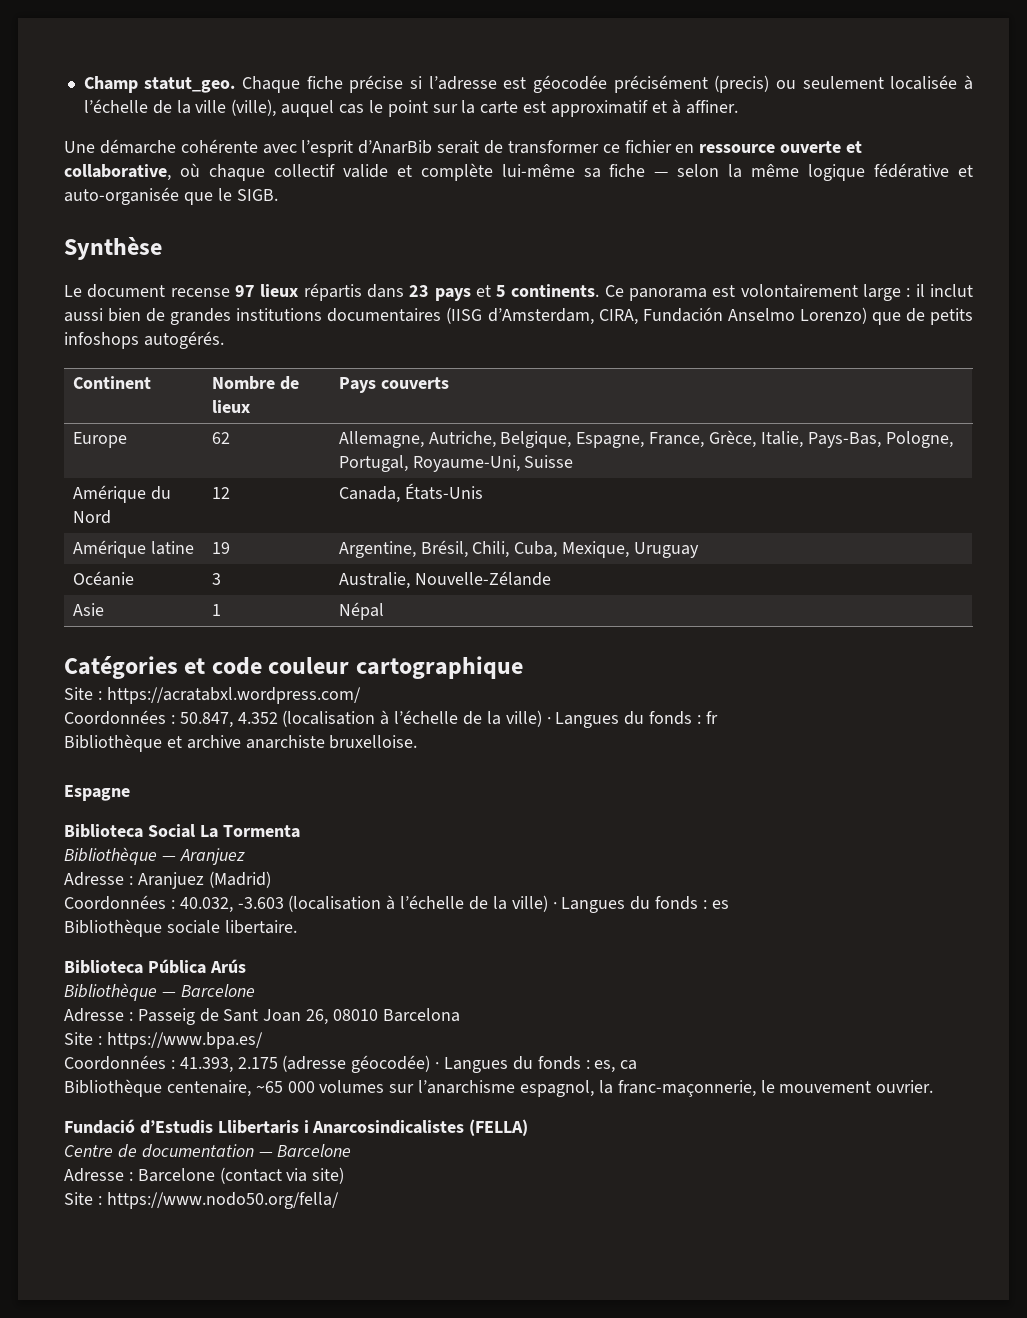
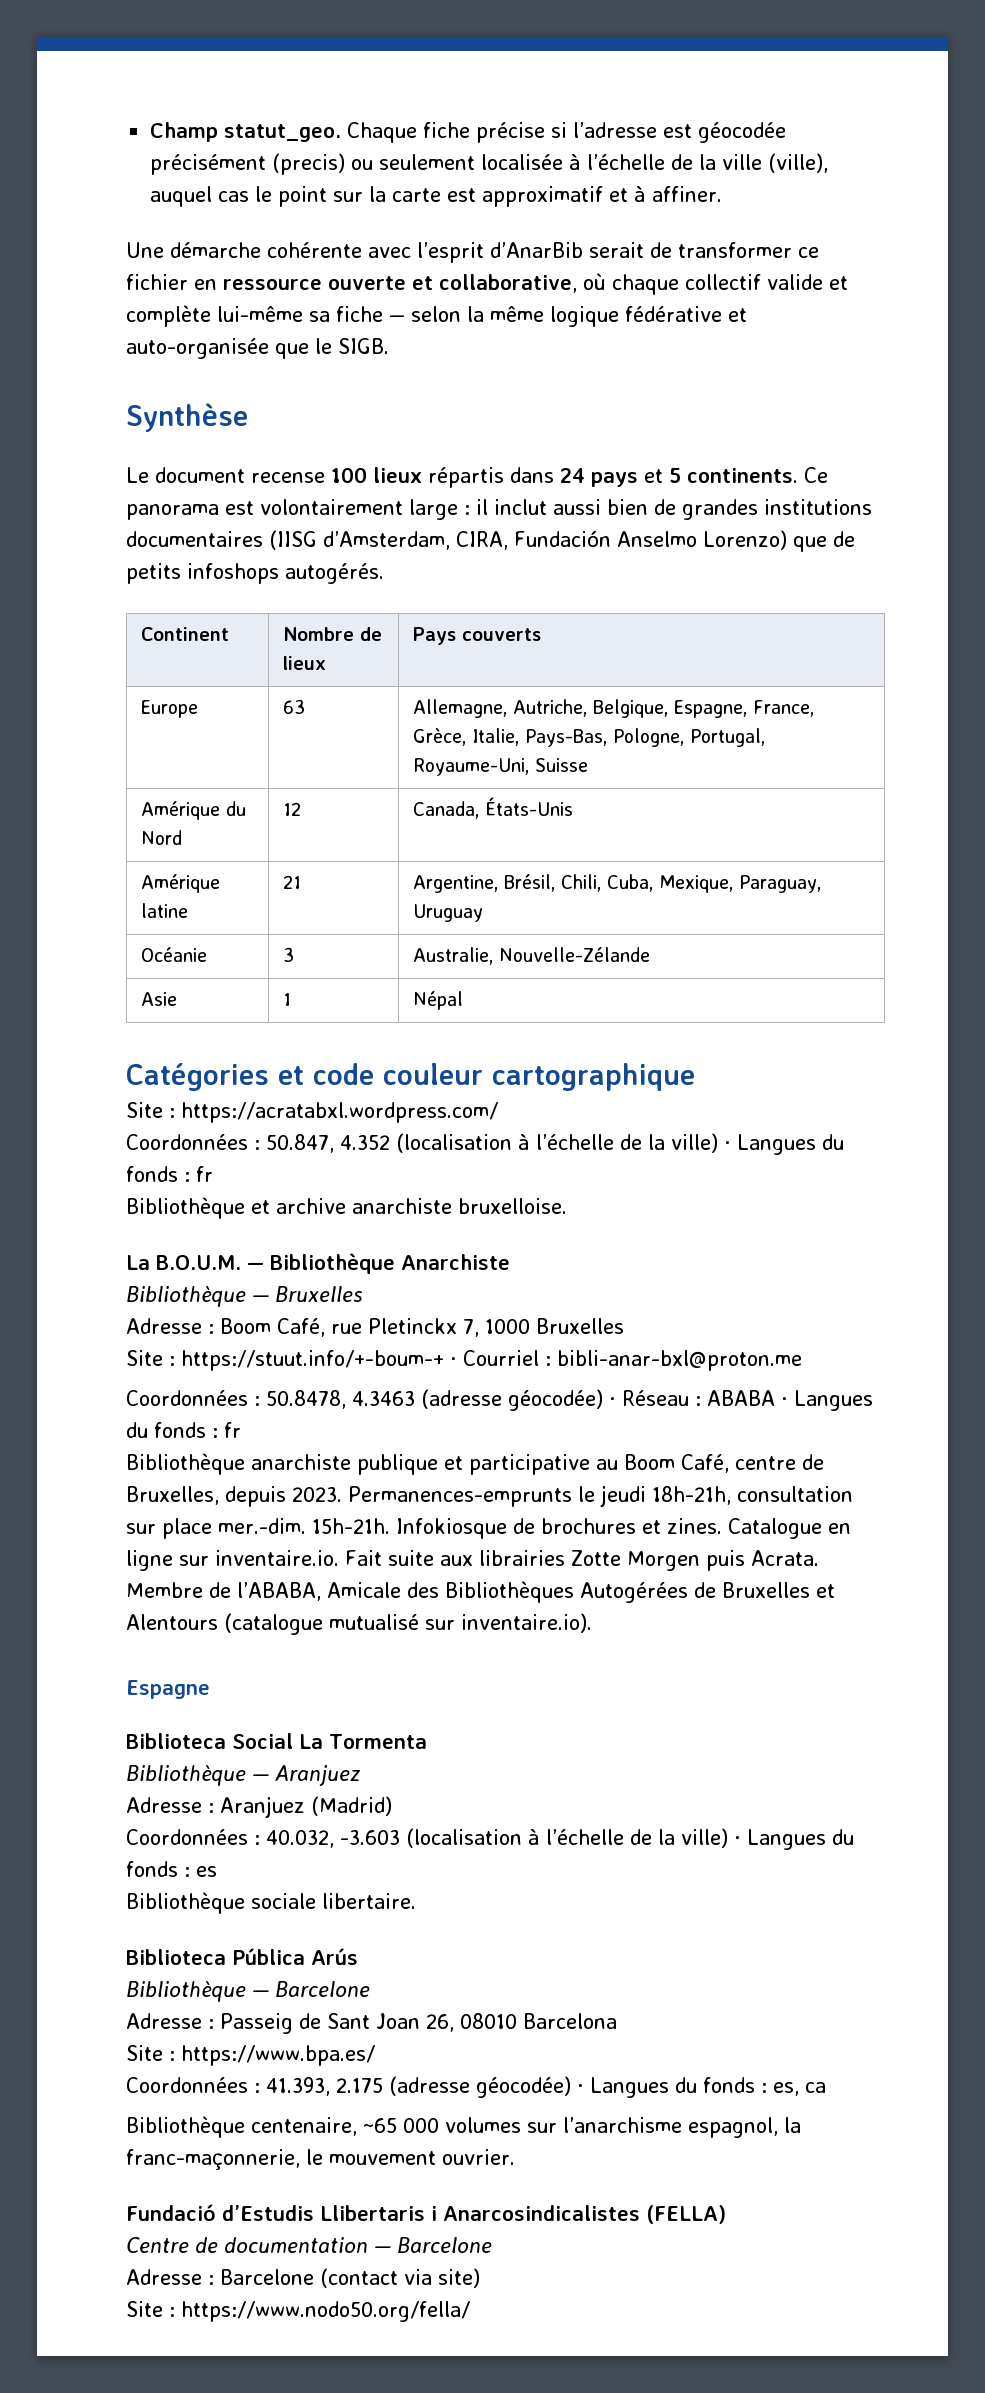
[234,285,255,297] 97 -> [331,467,367,483] 100
[409,285,430,297] 23 -> [560,468,585,483] 24
[211,432,230,444] 62 -> [282,699,305,714] 63
[211,542,230,554] 19 -> [282,875,301,889] 21
(630, 549) none -> [738,875,821,893] Paraguay,
(418, 742) none -> [126,1253,510,1274] [126,1286,363,1307] [126,1318,624,1337] [126,1350,802,1371] [126,1389,873,1411] [126,1422,241,1438] [126,1453,824,1475] [126,1485,853,1507] [126,1518,851,1539] [126,1550,819,1571] [126,1581,835,1603] [126,1613,592,1635] // La B.O.U.M. — Bibliothèque Anarchiste // Bibliothèque — Bruxelles // Adresse : Boom Café, rue Pletinckx 7, 1000 Bruxelles // Site : https://stuut.info/+-boum-+ · Courriel : bibli-anar-bxl@proton.me // Coordonnées : 50.8478, 4.3463 (adresse géocodée) · Réseau : ABABA · Langues du fonds : fr // Bibliothèque anarchiste publique et participative au Boom Café, centre de Bruxelles, depuis 2023. Permanences-emprunts le jeudi 18h-21h, consultation sur place mer.-dim. 15h-21h. Infokiosque de brochures et zines. Catalogue en ligne sur inventaire.io. Fait suite aux librairies Zotte Morgen puis Acrata. Membre de l’ABABA, Amicale des Bibliothèques Autogérées de Bruxelles et Alentours (catalogue mutualisé sur inventaire.io).

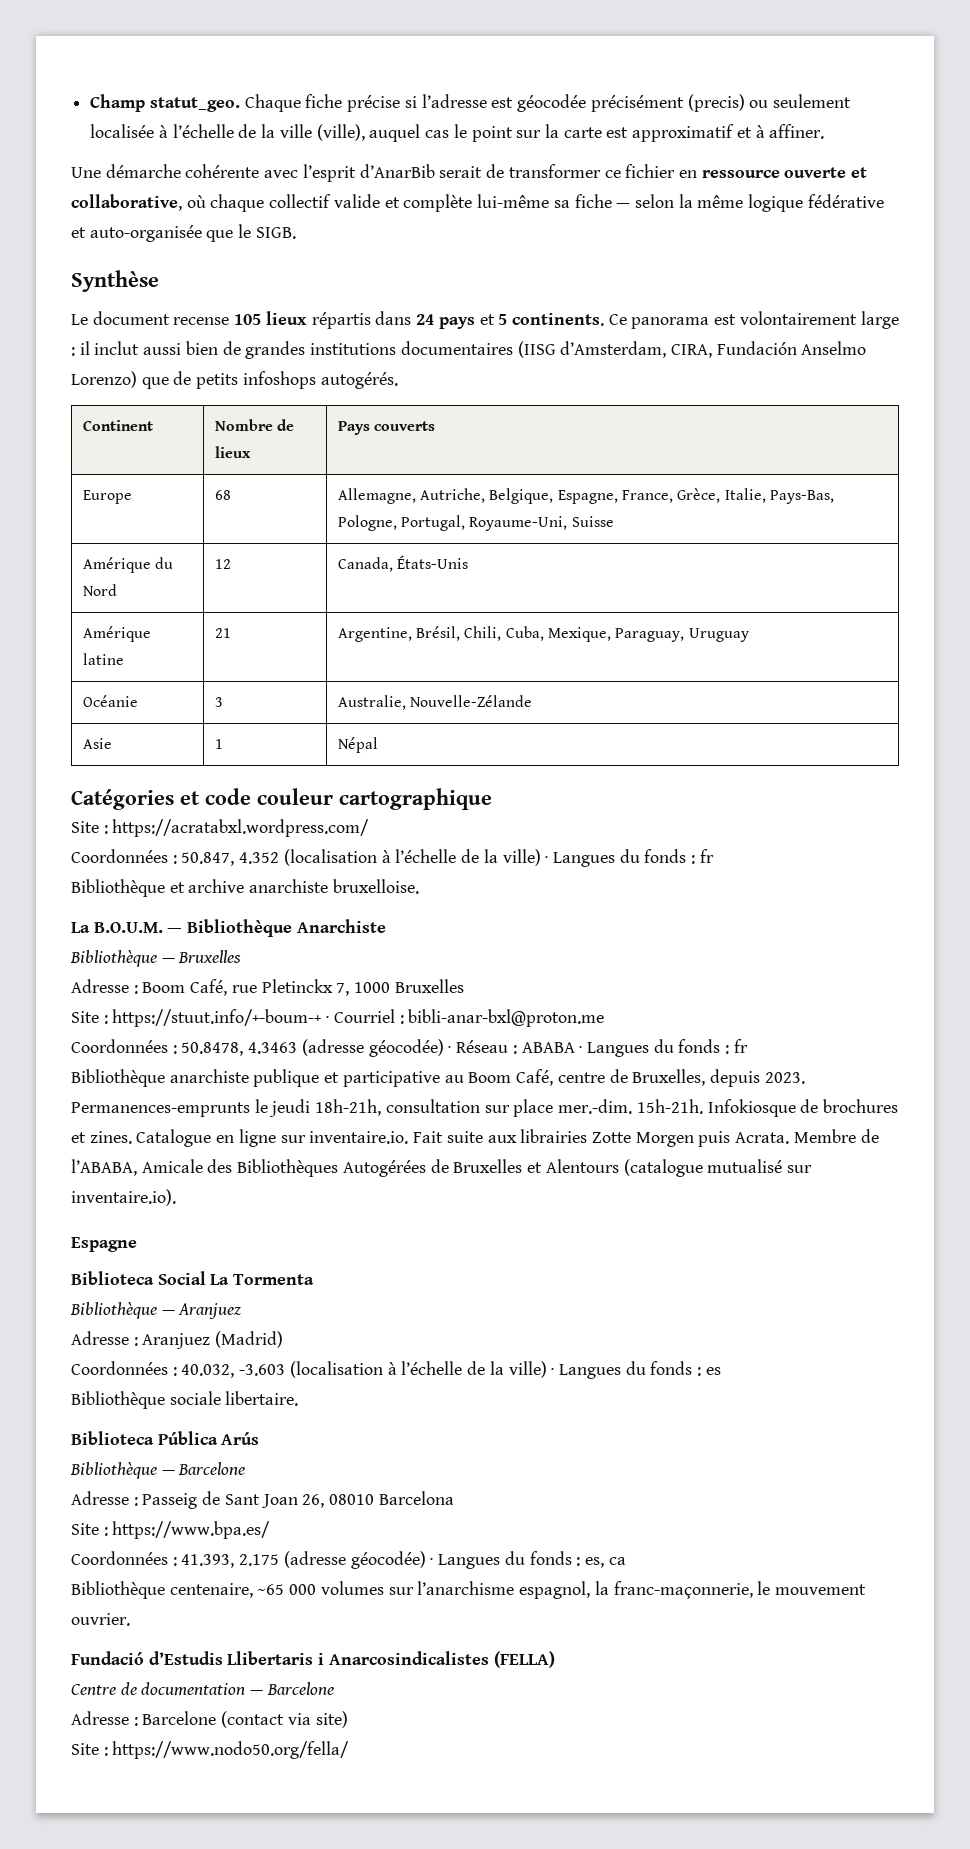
[331,467,367,483] 100 -> [234,314,262,325] 105
[282,699,305,714] 63 -> [214,490,231,500] 68

